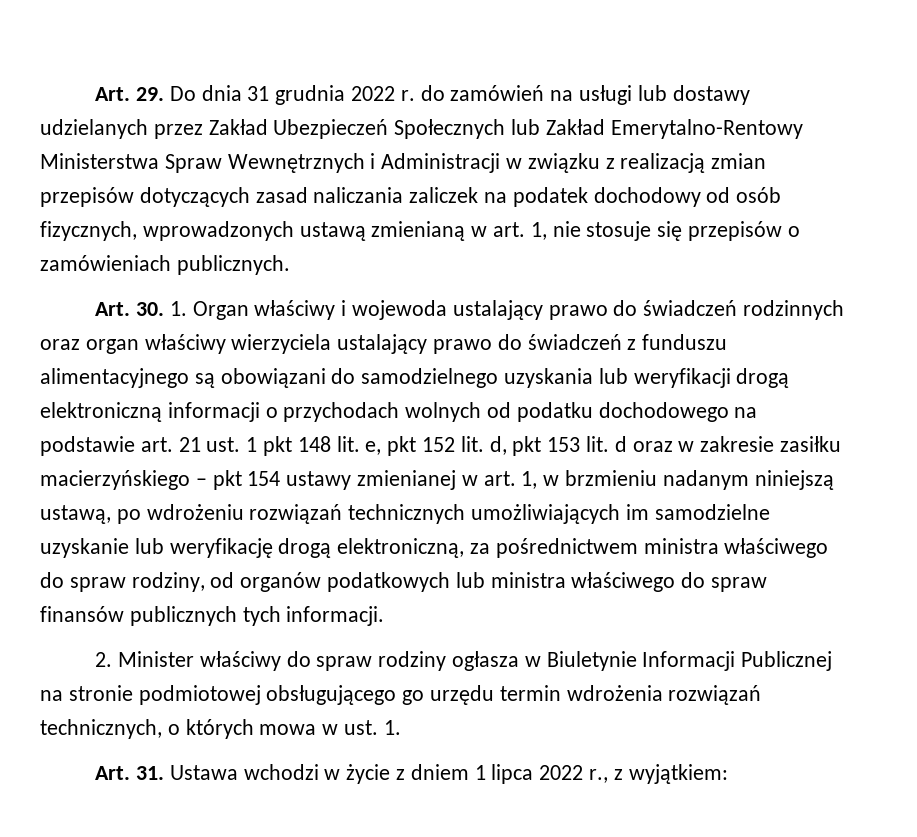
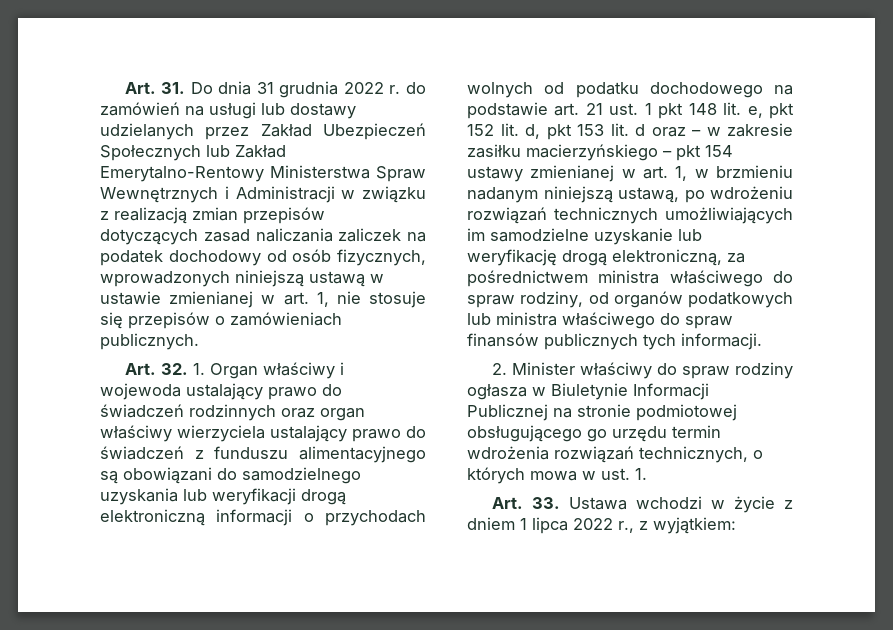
[95,87,164,101] Art. 29. -> [124,82,186,94] Art. 31.
[299,221,466,241] ustawą zmienianą -> [235,270,384,287] [100,291,254,308] niniejszą ustawą w ustawie zmienianej
[135,302,164,316] 30. -> [160,363,188,375] 32.
(673, 446) none -> [692,130,701,136] –
[135,766,164,780] 31. -> [531,497,560,509] 33.

